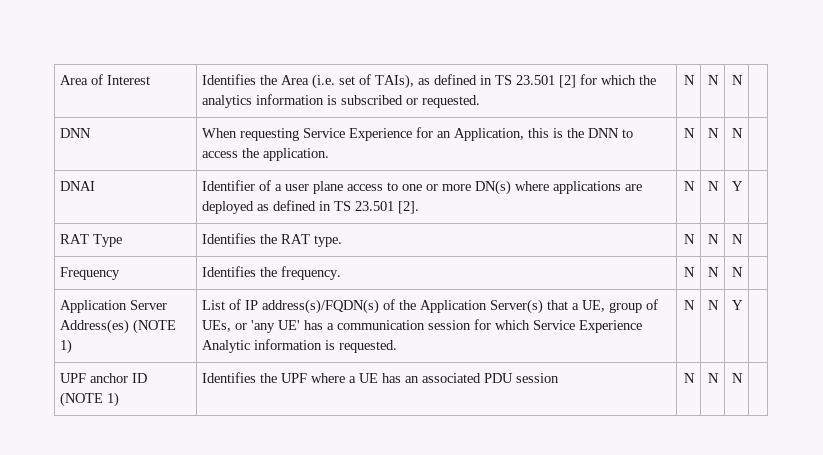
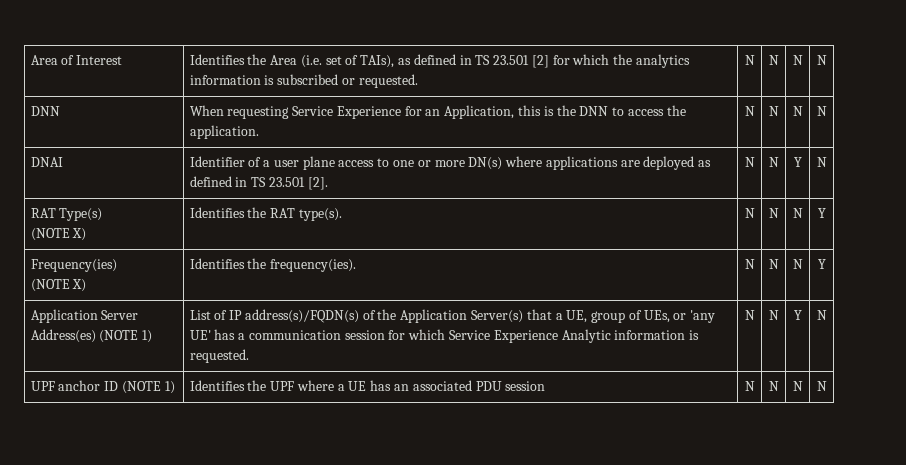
(743, 80) none -> [816,55,827,65] N
(743, 133) none -> [816,106,827,116] N
[60,234,123,247] // RAT Type -> [816,157,827,167] [30,208,103,221] [30,228,87,241] N // RAT Type(s) // (NOTE X)
[314,235,343,247] [683,234,695,244] [707,234,719,244] [731,234,743,244] [60,267,121,280] [202,266,342,280] [683,267,695,277] [707,267,719,277] [731,267,743,277] type. | N | N | N | // Frequency | Identifies the frequency. | N | N | N | -> [298,208,342,221] [744,208,755,218] [768,208,779,218] [792,208,803,218] [817,208,826,218] [30,259,117,272] [30,279,87,292] [189,258,357,272] [744,259,755,269] [768,259,779,269] [792,259,803,269] [817,259,826,269] type(s). | N | N | N | Y // Frequency(ies) // (NOTE X) | Identifies the frequency(ies). | N | N | N | Y
(743, 305) none -> [816,310,827,320] N
(743, 378) none -> [816,381,827,391] N

